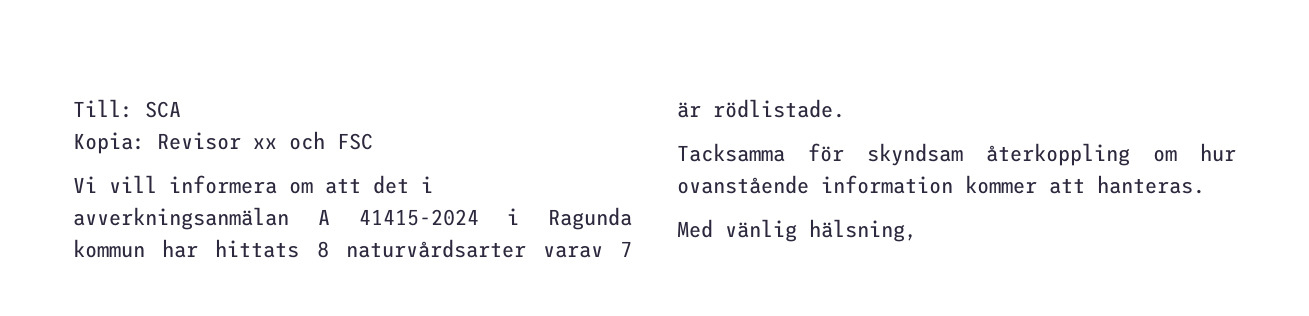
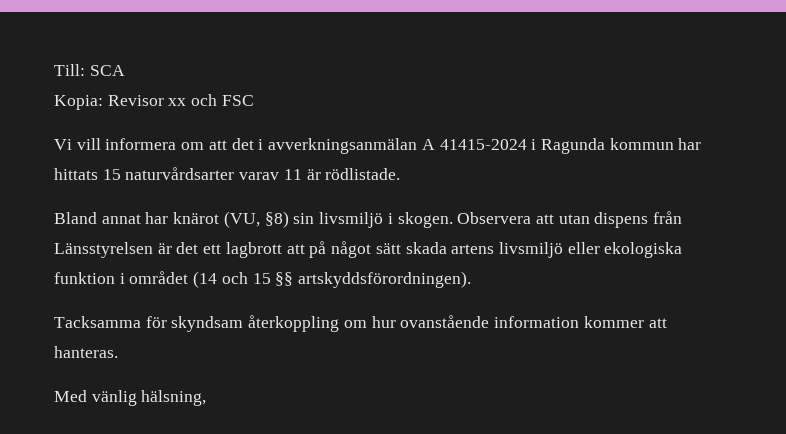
[316,241,329,258] 8 -> [102,169,121,180] 15
[620,241,632,257] 7 -> [283,169,302,180] 11
(845, 108) none -> [54,211,683,228] [54,241,683,258] [54,271,472,288] // Bland annat har knärot (VU, §8) sin livsmiljö i skogen. Observera att utan dispens från Länsstyrelsen är det ett lagbrott att på något sätt skada artens livsmiljö eller ekologiska funktion i området (14 och 15 §§ artskyddsförordningen).

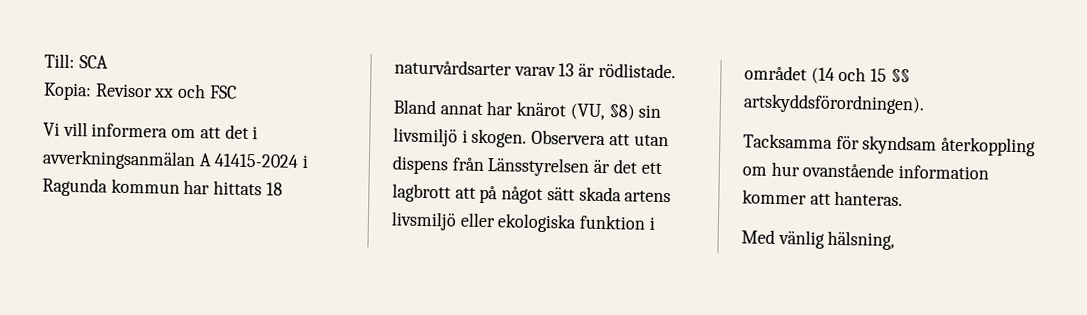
[102,169,121,180] 15 -> [265,182,283,196] 18
[283,169,302,180] 11 -> [558,63,575,77] 13

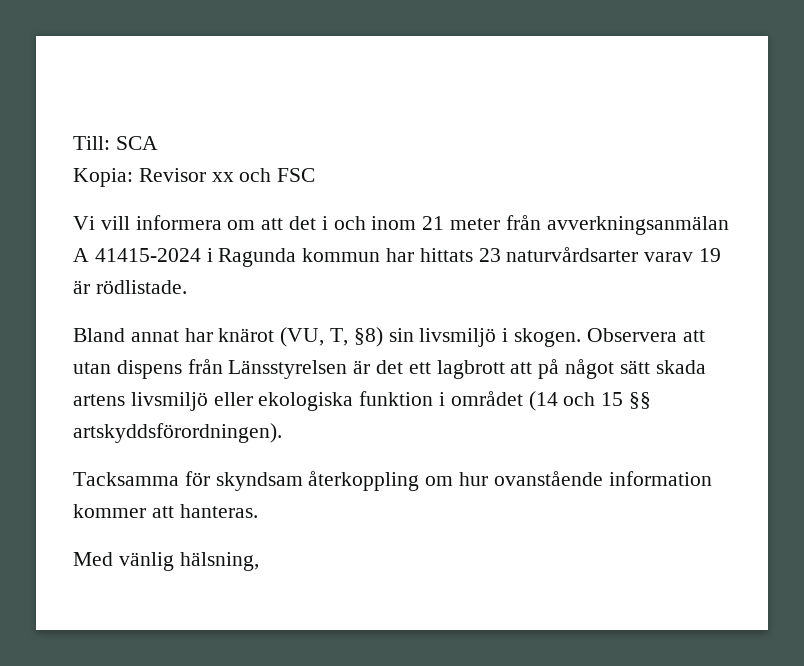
(259, 133) none -> [333,215,541,230] och inom 21 meter från
[265,182,283,196] 18 -> [478,248,501,262] 23
[558,63,575,77] 13 -> [699,248,722,262] 19
(605, 112) none -> [330,328,349,346] T,

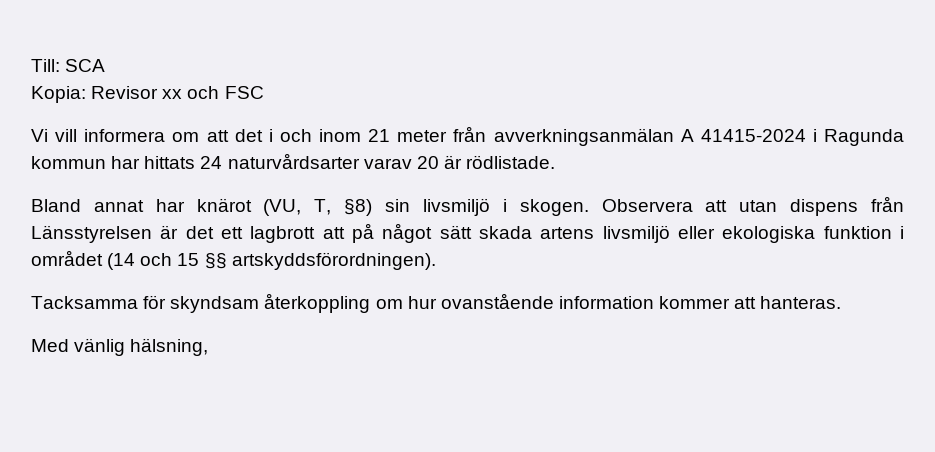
[478,248,501,262] 23 -> [200,156,223,169] 24
[699,248,722,262] 19 -> [416,156,439,169] 20

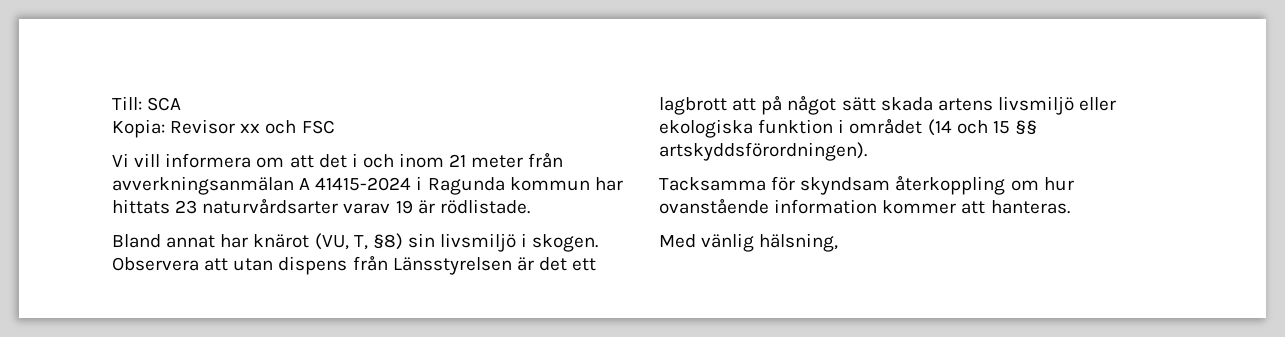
[200,156,223,169] 24 -> [175,200,198,214] 23
[416,156,439,169] 20 -> [395,200,413,214] 19

